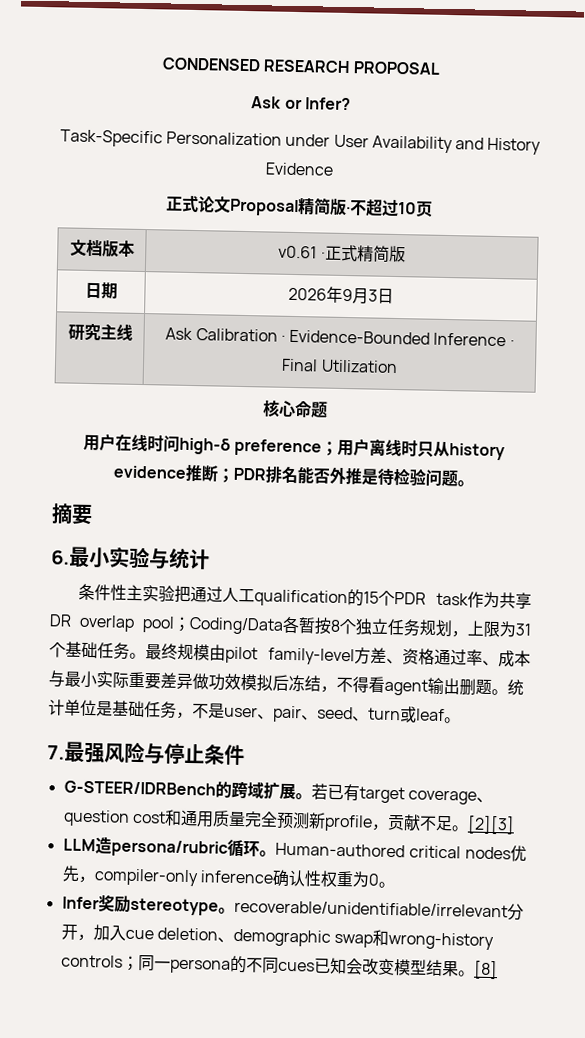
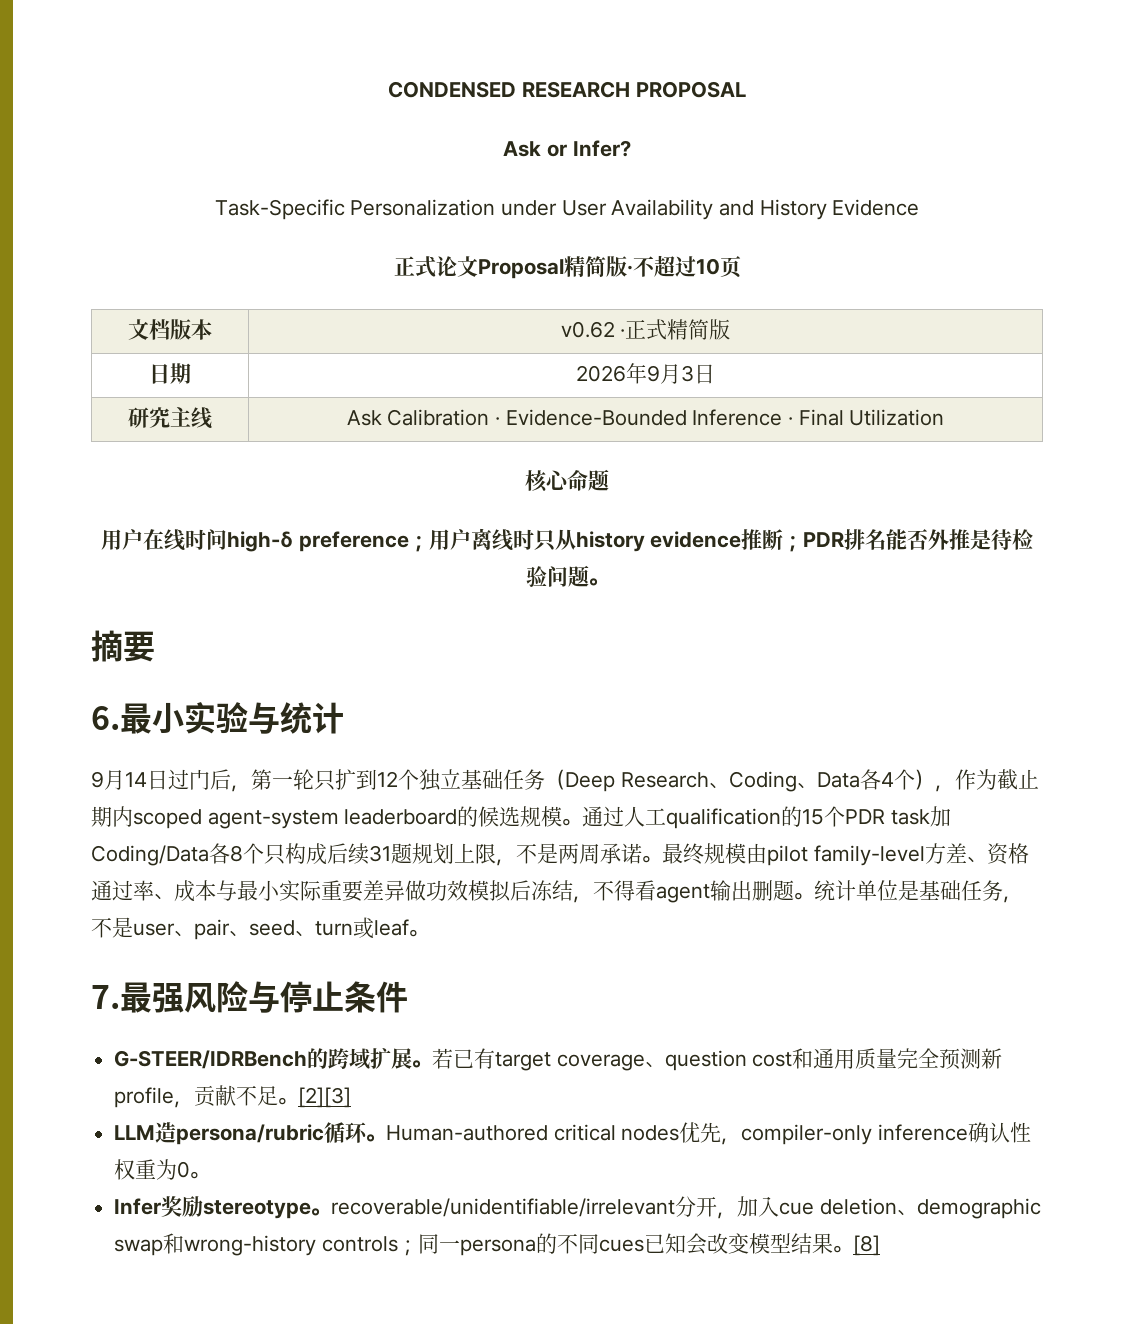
[278,245,318,259] v0.61 -> [560,321,615,338] v0.62
[78,583,192,604] 条件性主实验把 -> [91,769,1039,792] [91,806,583,829] 9月14日过门后，第一轮只扩到12个独立基础任务（Deep Research、Coding、Data各4个），作为截止期内scoped agent-system leaderboard的候选规模。
[466,591,532,610] [49,614,531,638] [49,641,130,660] 作为共享DR overlap pool；Coding/Data各暂按8个独立任务规划，上限为31个基础任务 -> [930,806,952,827] [91,843,642,866] 加Coding/Data各8个只构成后续31题规划上限，不是两周承诺

